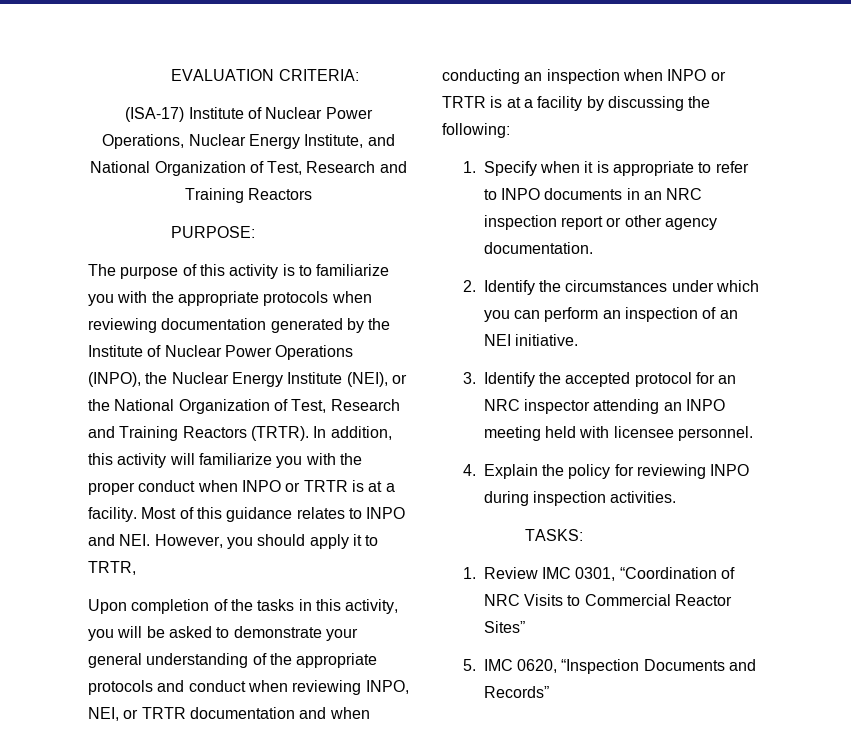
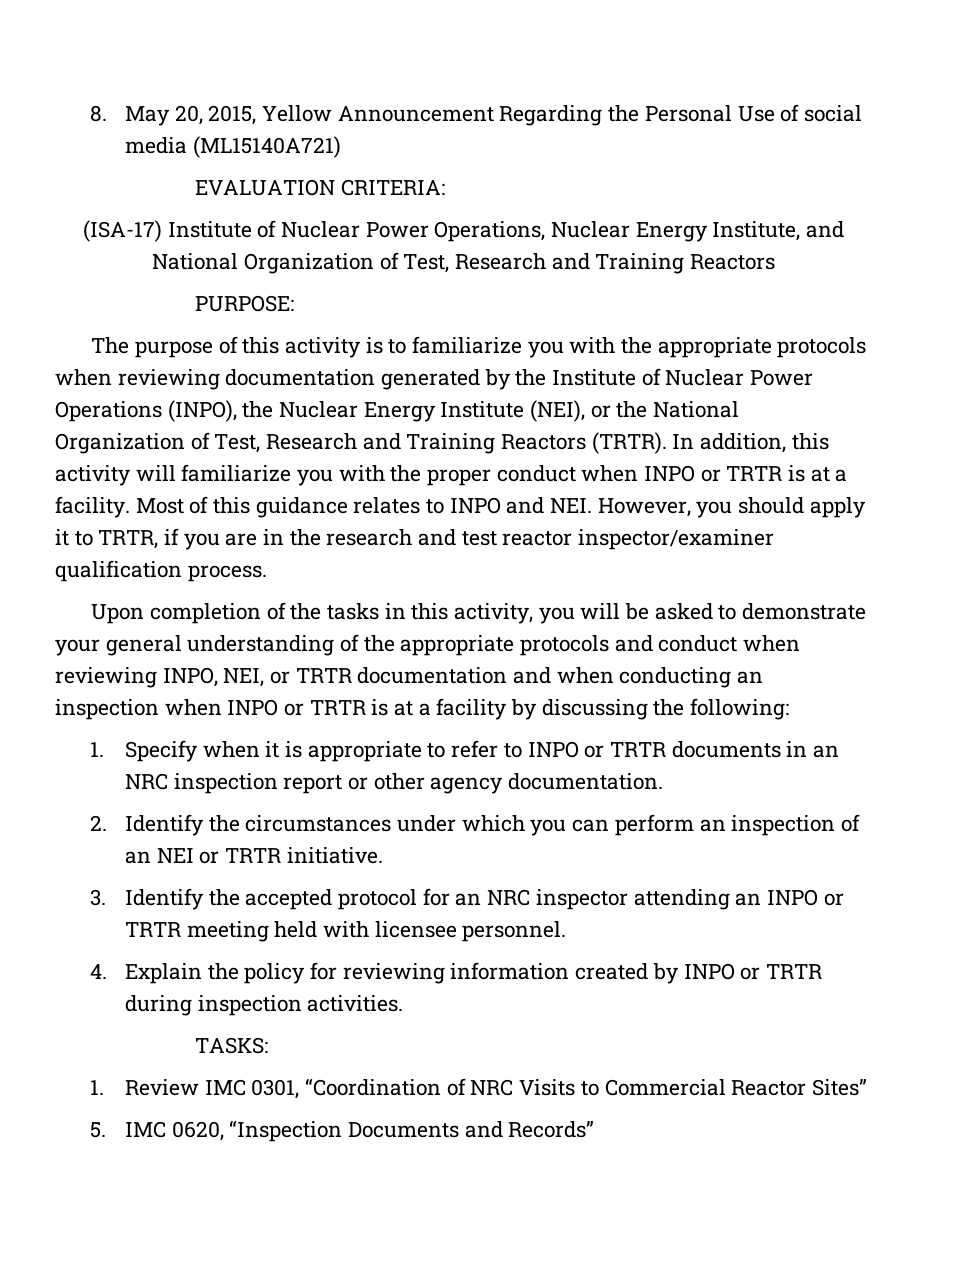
(171, 75) none -> [90,104,862,126] [125,136,341,158] 8. May 20, 2015, Yellow Announcement Regarding the Personal Use of social media (ML15140A721) //
(136, 568) none -> [164,528,775,550] [55,560,267,582] if you are in the research and test reactor inspector/examiner qualification process.
(541, 194) none -> [584,742,666,758] or TRTR
(511, 340) none -> [199,848,282,864] or TRTR
(726, 405) none -> [823,893,844,906] [125,922,182,937] or TRTR
[710,464,750,476] INPO -> [450,962,822,984] information created by INPO or TRTR

